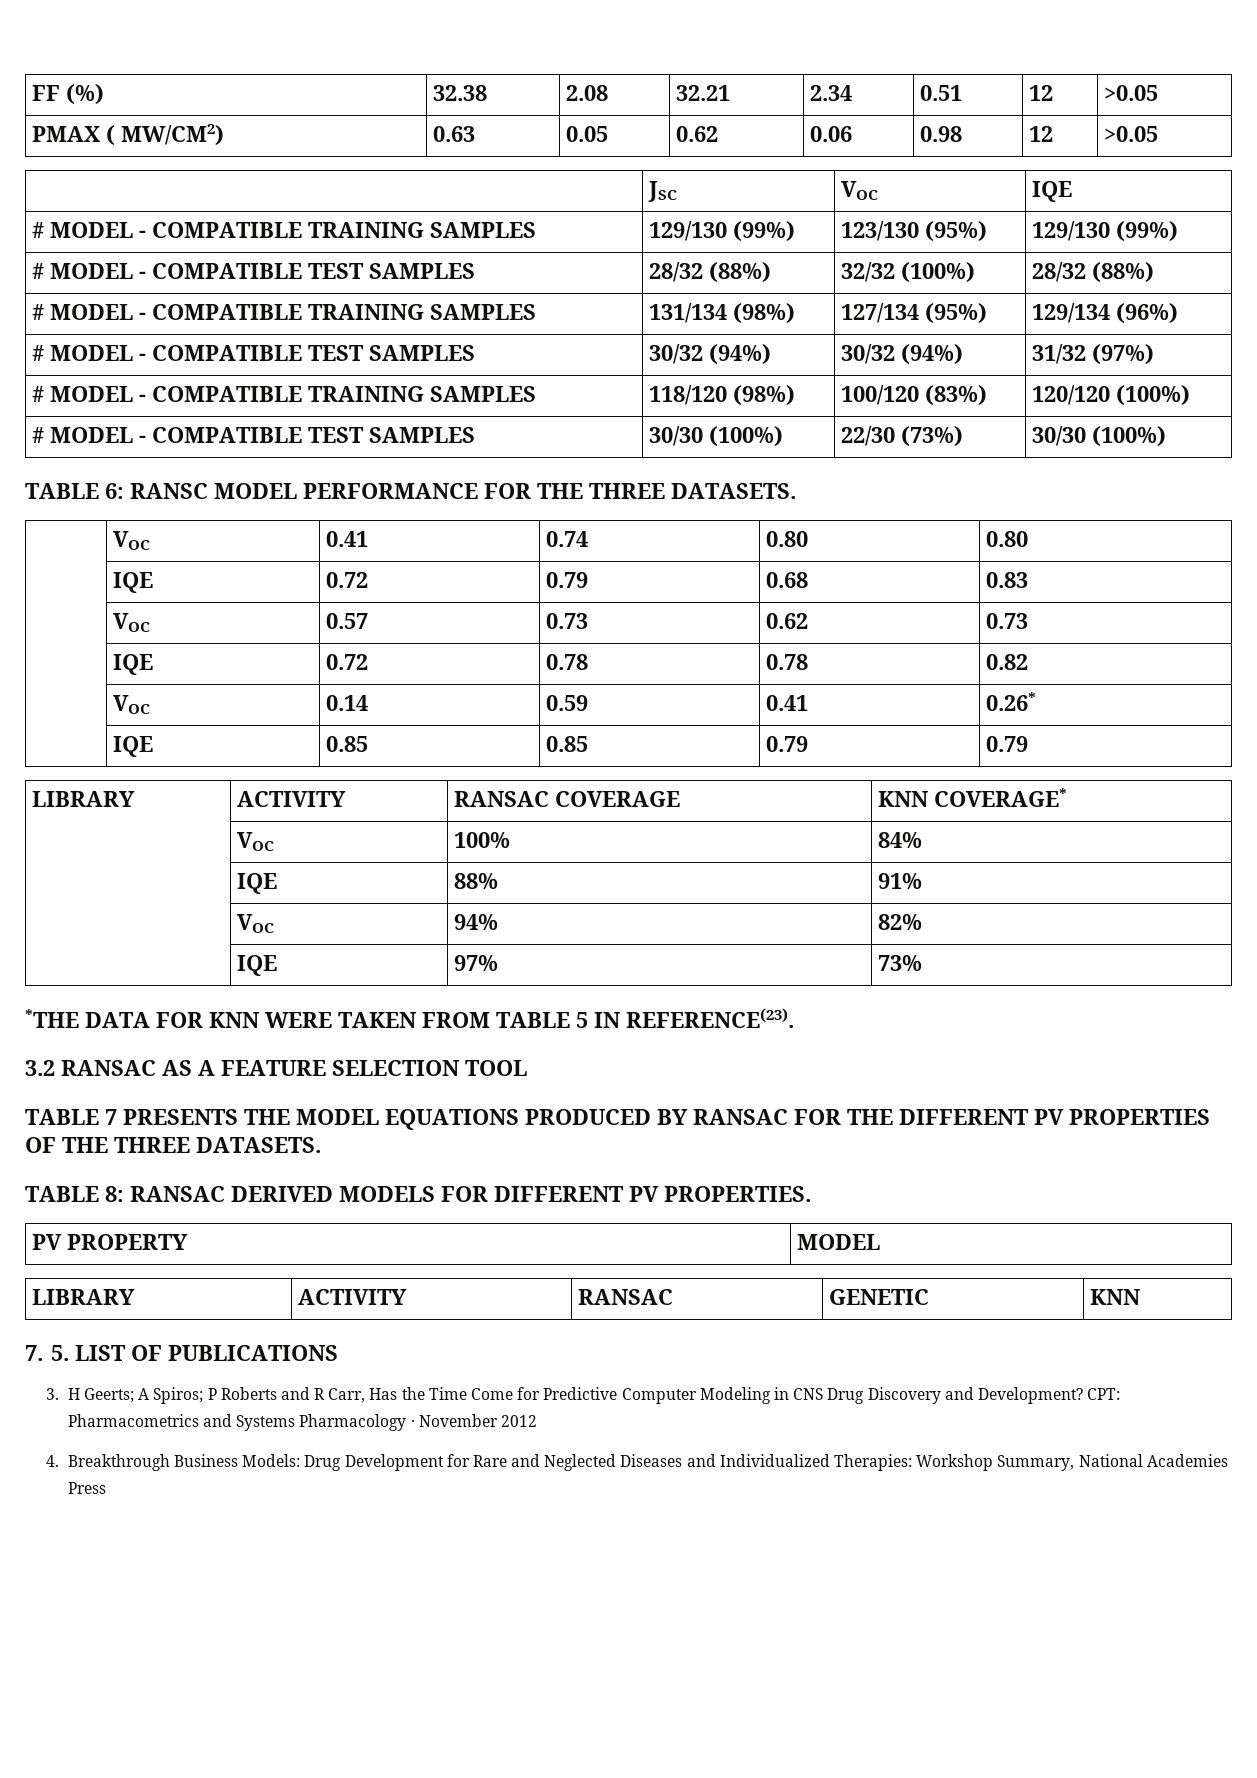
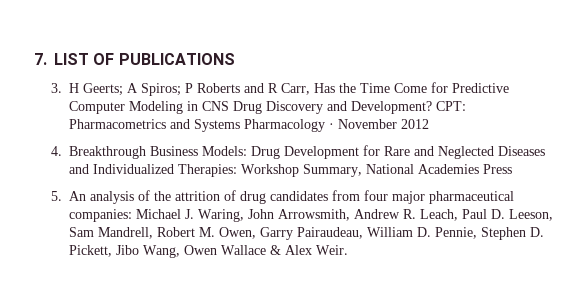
[31,84,104,105] [432,85,487,101] [565,85,608,101] [675,85,730,101] [809,85,852,101] [919,85,962,101] [1028,85,1053,101] [1103,85,1158,101] [31,124,224,146] [432,126,475,142] [565,126,608,142] [675,126,718,142] [809,126,852,142] [919,126,962,142] [1028,126,1053,142] [1103,126,1158,142] [647,181,677,202] [840,181,878,200] [1031,181,1072,202] [31,222,536,238] [648,221,795,242] [840,221,987,242] [1031,221,1178,242] [31,263,475,279] [648,262,771,283] [840,262,975,283] [1031,262,1154,283] [31,304,536,320] [648,303,795,324] [840,303,987,324] [1031,303,1178,324] [31,345,475,361] [648,344,771,365] [840,344,963,365] [1031,344,1154,365] [31,386,536,402] [648,385,795,406] [840,385,987,406] [1031,385,1190,406] [31,427,475,443] [648,426,783,447] [840,426,963,447] [1031,426,1166,447] [25,483,796,499] [112,531,150,550] [325,531,368,547] [545,531,588,547] [765,531,808,547] [985,531,1028,547] [112,572,153,593] [325,572,368,588] [545,572,588,588] [765,572,808,588] [985,572,1028,588] [112,613,150,632] [325,613,368,629] [545,613,588,629] [765,613,808,629] [985,613,1028,629] [112,654,153,675] [325,654,368,670] [545,654,588,670] [765,654,808,670] [985,654,1028,670] [112,695,150,714] [325,695,368,711] [545,695,588,711] [765,695,808,711] [985,692,1036,711] [112,736,153,757] [325,736,368,752] [545,736,588,752] [765,736,808,752] [985,736,1028,752] [31,791,135,807] [236,791,346,807] [453,791,680,807] [877,788,1067,807] [236,832,274,851] [453,832,510,848] [877,832,922,848] [236,873,277,894] [453,873,498,889] [877,873,922,889] [236,914,274,933] [453,914,498,930] [877,914,922,930] [236,955,277,976] [453,955,498,971] [877,955,922,971] [25,1008,794,1028] [25,1060,527,1076] [25,1109,1210,1130] [25,1137,321,1153] [25,1186,811,1202] [31,1234,188,1250] [796,1234,880,1250] [31,1289,135,1305] [297,1289,407,1305] [577,1289,673,1305] [828,1289,929,1305] [1089,1289,1140,1305] [25,1345,69,1361] FF (%) | 32.38 | 2.08 | 32.21 | 2.34 | 0.51 | 12 | >0.05 // PMAX ( ΜW/CM2) | 0.63 | 0.05 | 0.62 | 0.06 | 0.98 | 12 | >0.05 // | JSC | VOC | IQE // # MODEL - COMPATIBLE TRAINING SAMPLES | 129/130 (99%) | 123/130 (95%) | 129/130 (99%) // # MODEL - COMPATIBLE TEST SAMPLES | 28/32 (88%) | 32/32 (100%) | 28/32 (88%) // # MODEL - COMPATIBLE TRAINING SAMPLES | 131/134 (98%) | 127/134 (95%) | 129/134 (96%) // # MODEL - COMPATIBLE TEST SAMPLES | 30/32 (94%) | 30/32 (94%) | 31/32 (97%) // # MODEL - COMPATIBLE TRAINING SAMPLES | 118/120 (98%) | 100/120 (83%) | 120/120 (100%) // # MODEL - COMPATIBLE TEST SAMPLES | 30/30 (100%) | 22/30 (73%) | 30/30 (100%) // TABLE 6: RANSC MODEL PERFORMANCE FOR THE THREE DATASETS. // | VOC | 0.41 | 0.74 | 0.80 | 0.80 // | IQE | 0.72 | 0.79 | 0.68 | 0.83 // | VOC | 0.57 | 0.73 | 0.62 | 0.73 // | IQE | 0.72 | 0.78 | 0.78 | 0.82 // | VOC | 0.14 | 0.59 | 0.41 | 0.26* // | IQE | 0.85 | 0.85 | 0.79 | 0.79 // LIBRARY | ACTIVITY | RANSAC COVERAGE | KNN COVERAGE* // | VOC | 100% | 84% // | IQE | 88% | 91% // | VOC | 94% | 82% // | IQE | 97% | 73% // *THE DATA FOR KNN WERE TAKEN FROM TABLE 5 IN REFERENCE(23). // 3.2 RANSAC AS A FEATURE SELECTION TOOL // TABLE 7 PRESENTS THE MODEL EQUATIONS PRODUCED BY RANSAC FOR THE DIFFERENT PV PROPERTIES OF THE THREE DATASETS. // TABLE 8: RANSAC DERIVED MODELS FOR DIFFERENT PV PROPERTIES. // PV PROPERTY | MODEL // LIBRARY | ACTIVITY | RANSAC | GENETIC | KNN // 7. 5. -> [34,53,47,65] 7.
(106, 1488) none -> [50,190,514,204] [68,209,553,222] [68,227,544,240] [68,245,348,258] // 5. An analysis of the attrition of drug candidates from four major pharmaceutical companies: Michael J. Waring, John Arrowsmith, Andrew R. Leach, Paul D. Leeson, Sam Mandrell, Robert M. Owen, Garry Pairaudeau, William D. Pennie, Stephen D. Pickett, Jibo Wang, Owen Wallace & Alex Weir.

